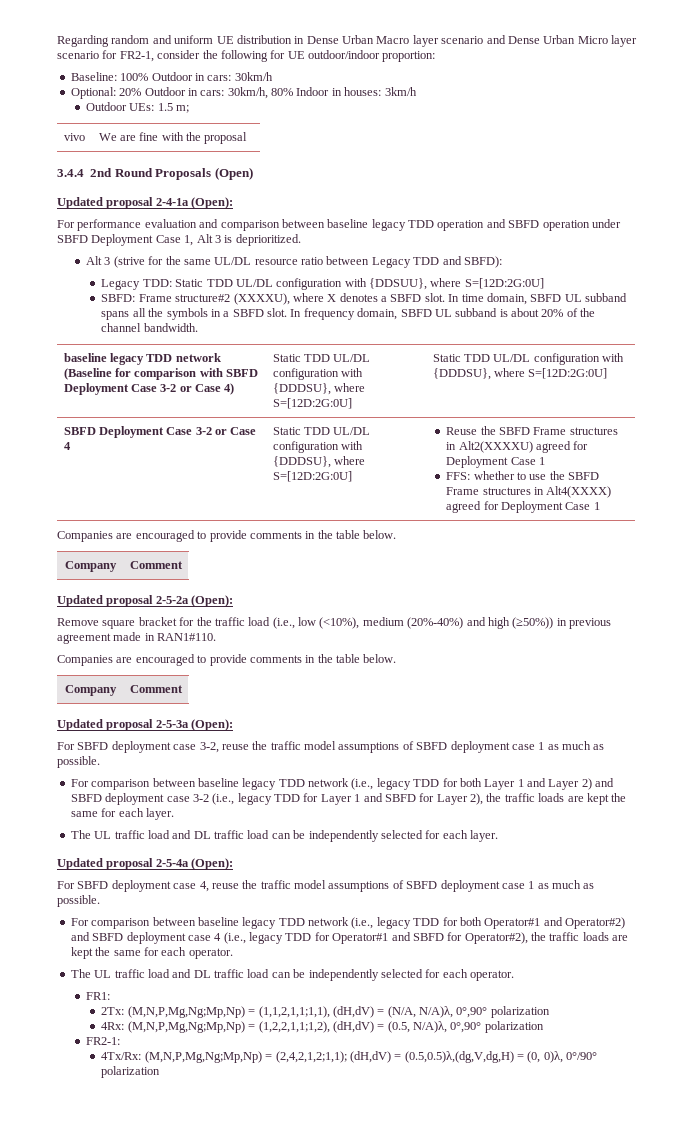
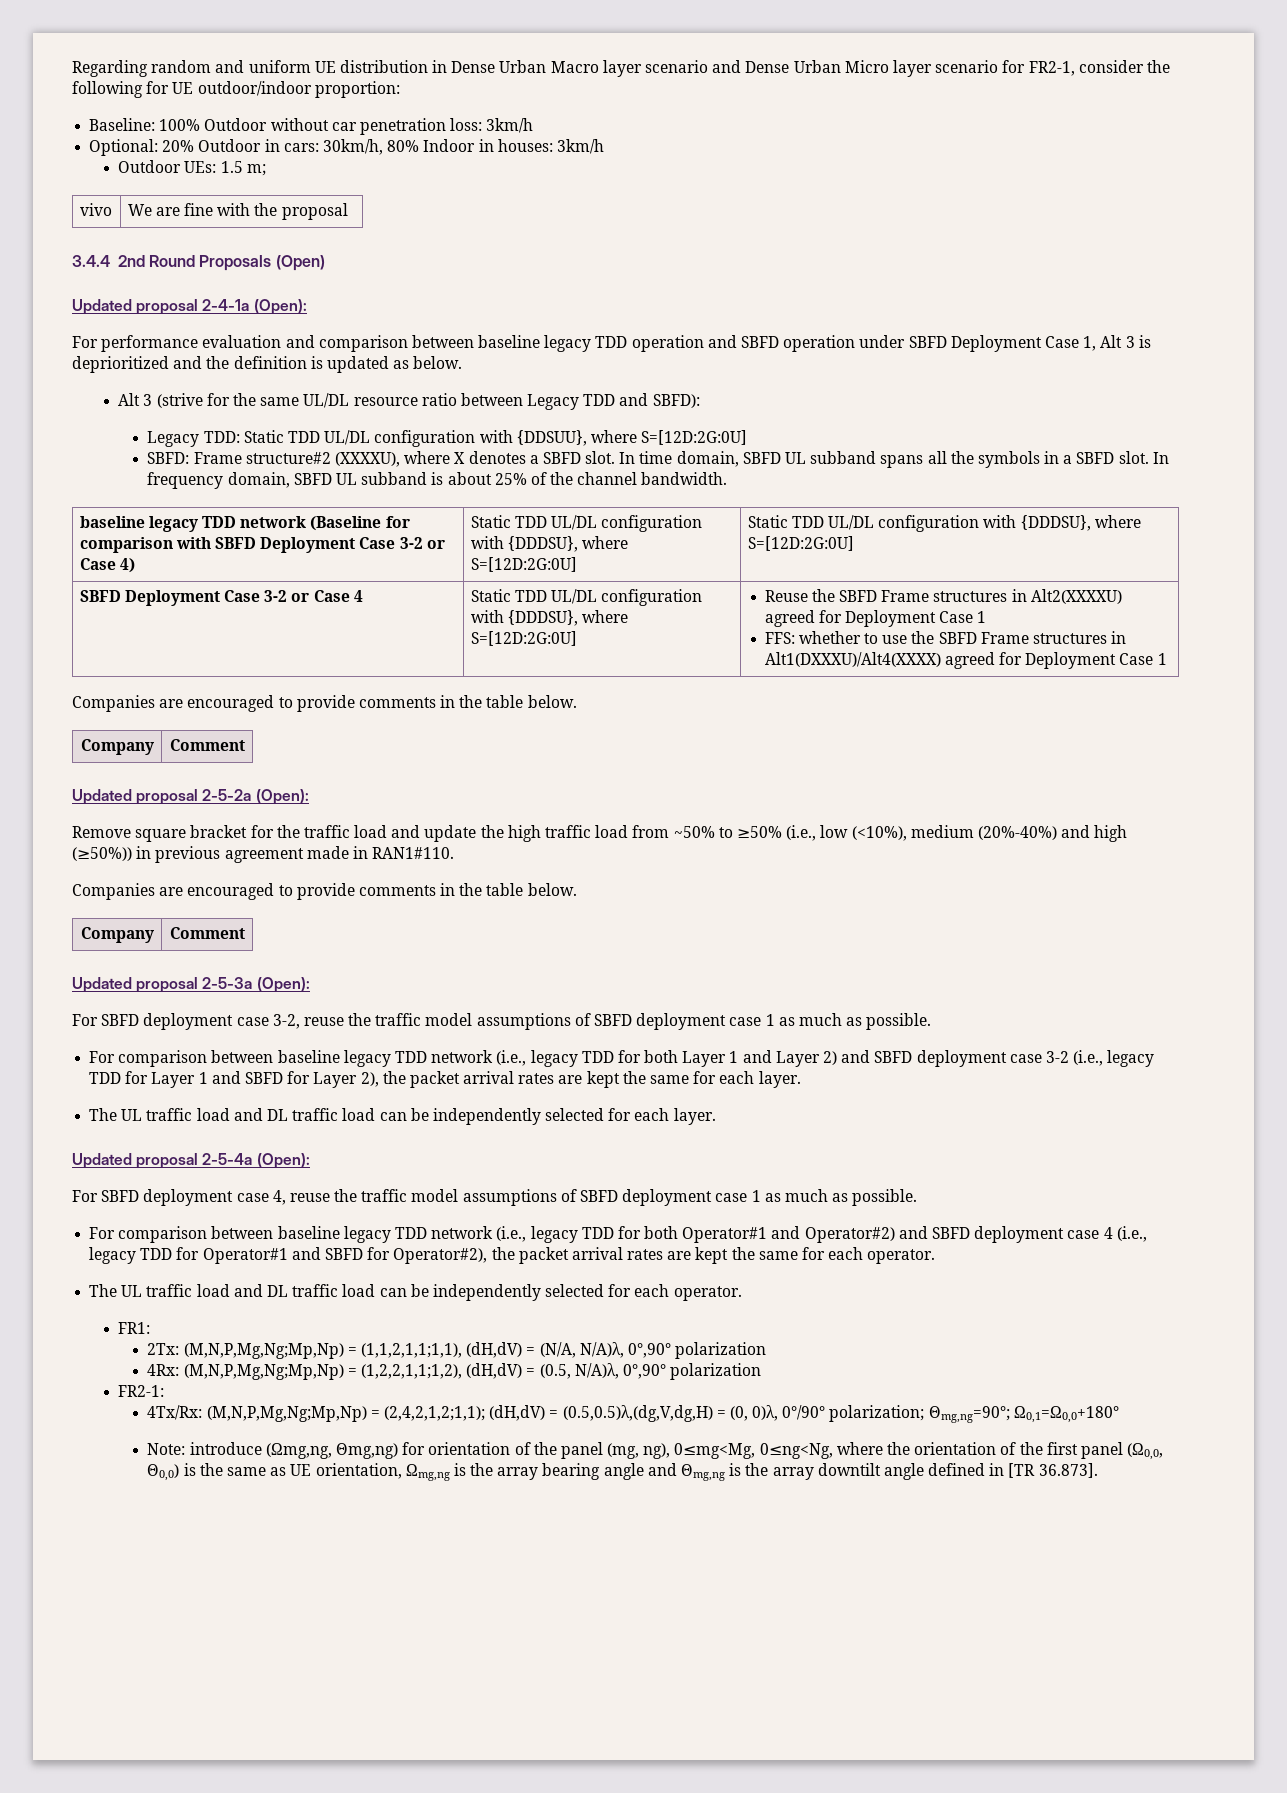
[194,72,273,81] in cars: 30km/h -> [270,118,534,135] without car penetration loss: 3km/h
[235,234,301,246] deprioritized. -> [72,356,463,373] deprioritized and the definition is updated as below.
[541,309,564,317] 20% -> [494,473,527,485] 25%
[546,486,612,498] Alt4(XXXX) -> [764,652,941,667] Alt1(DXXXU)/Alt4(XXXX)
(271, 621) none -> [391,825,782,842] and update the high traffic load from ~50% to ≥50%
[504,793,565,802] traffic loads -> [409,1071,555,1088] packet arrival rates
[549,932,609,941] traffic loads -> [518,1247,664,1264] packet arrival rates
[101,1066,161,1078] polarization -> [829,1405,1119,1423] [147,1442,1164,1460] [147,1463,1098,1481] polarization; Θmg,ng=90°; Ω0,1=Ω0,0+180° // Note: introduce (Ωmg,ng, Θmg,ng) for orientation of the panel (mg, ng), 0≤mg<Mg, 0≤ng<Ng, where the orientation of the first panel (Ω0,0, Θ0,0) is the same as UE orientation, Ωmg,ng is the array bearing angle and Θmg,ng is the array downtilt angle defined in [TR 36.873].

